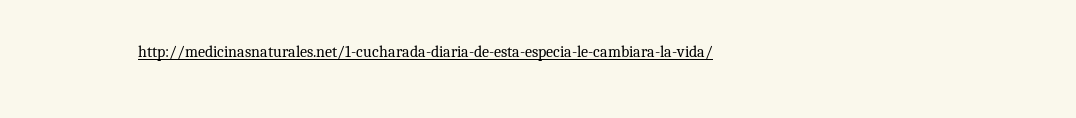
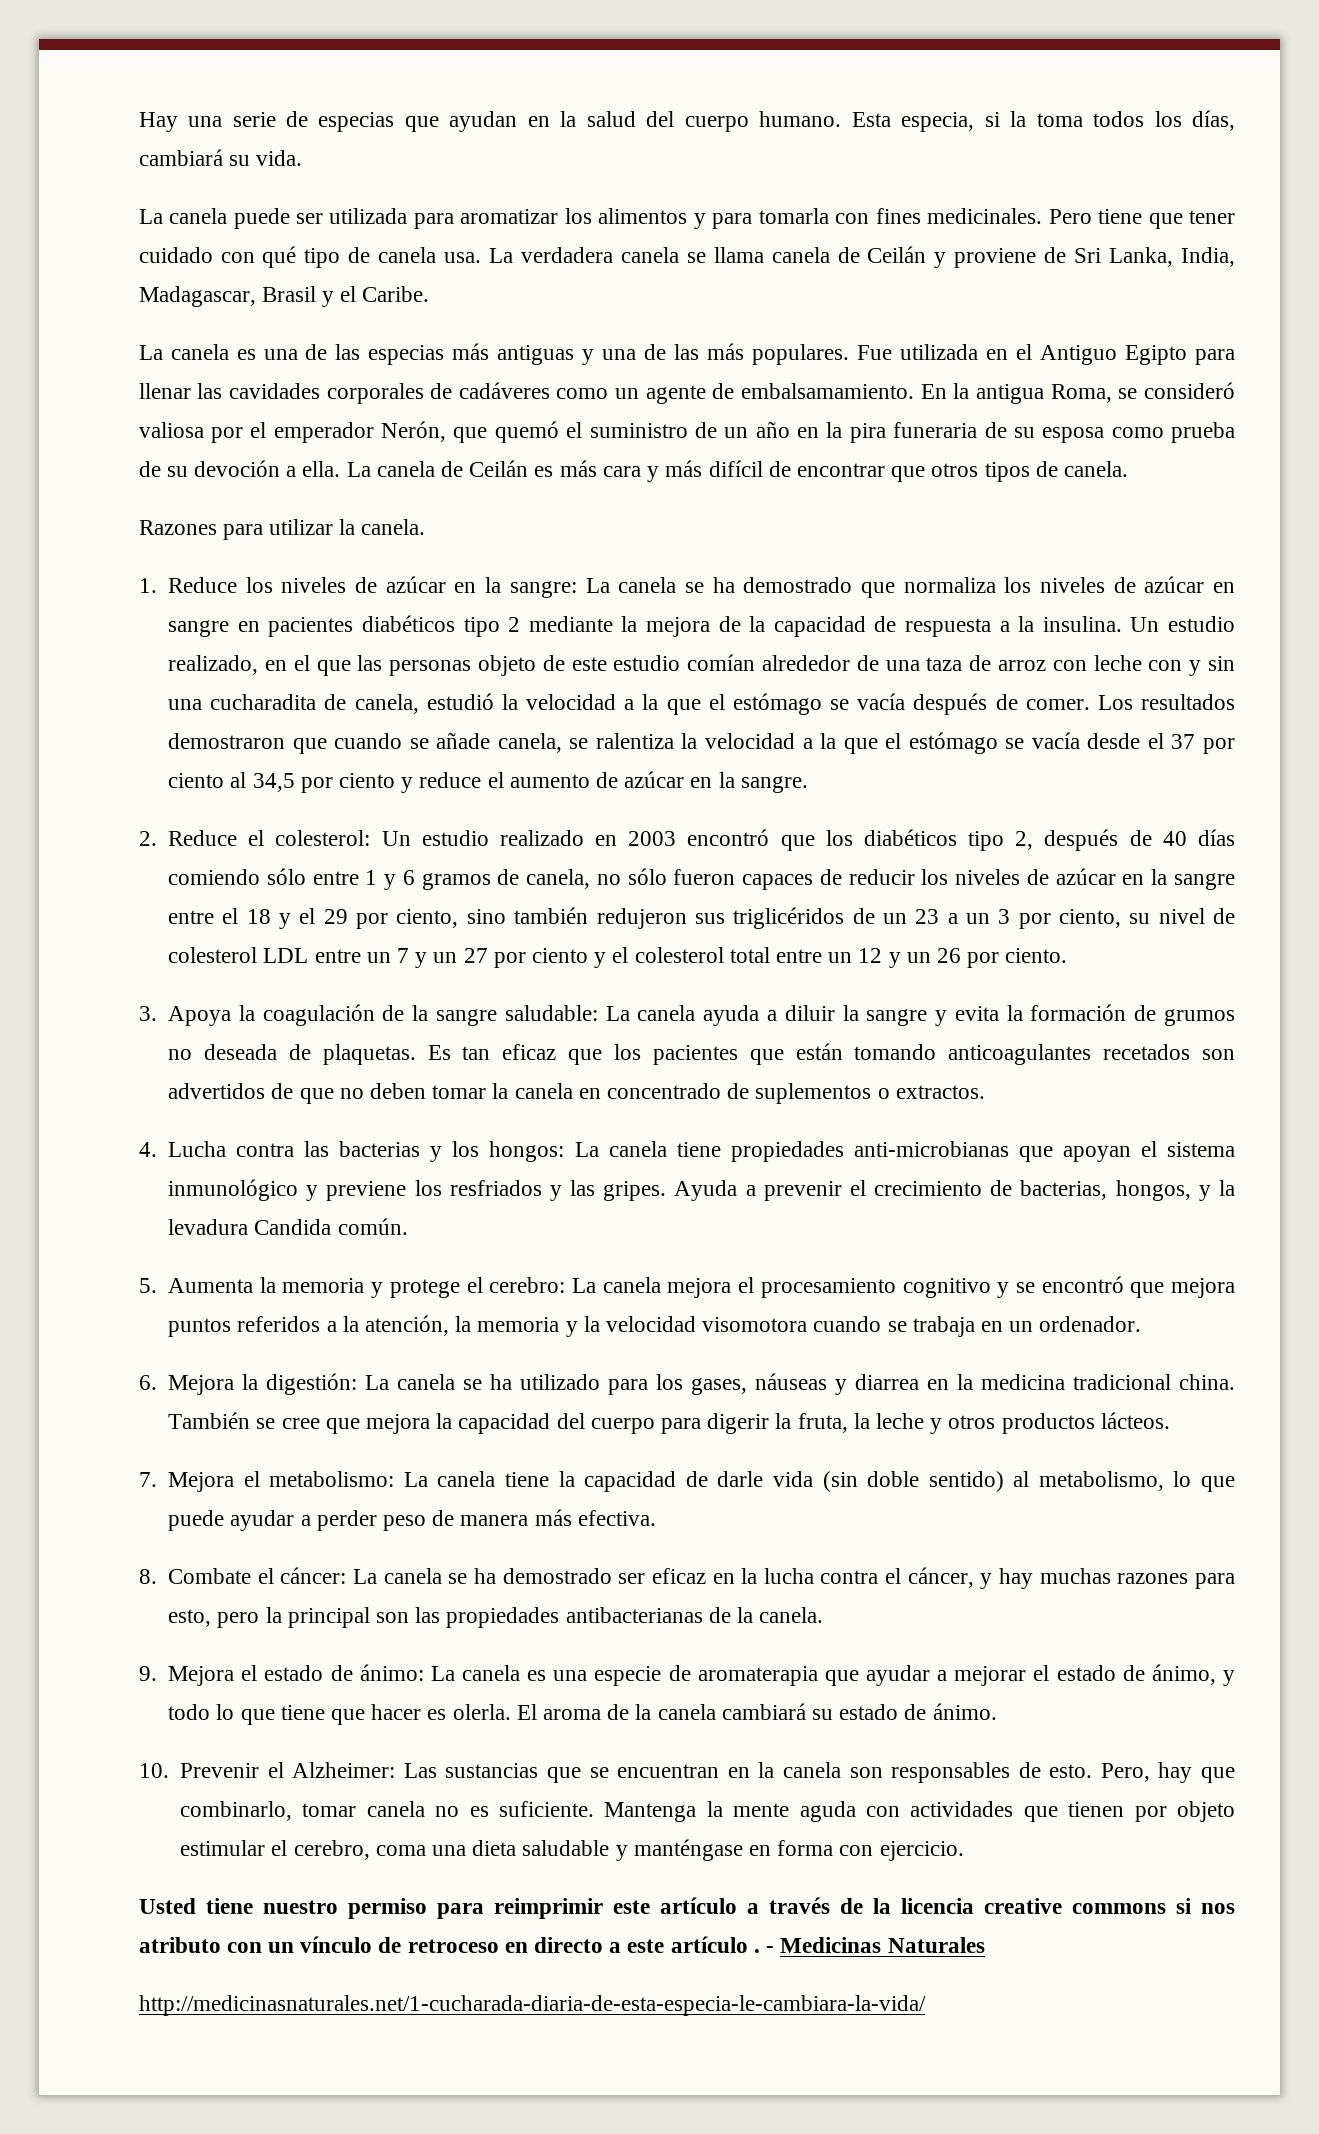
(137, 53) none -> [138,110,1235,132] [138,149,302,166] [138,208,1235,229] [138,246,1236,268] [138,286,430,307] [138,343,1235,365] [138,382,1235,404] [138,421,1235,443] [138,460,1128,482] [138,519,426,540] [138,576,1235,598] [168,615,1235,637] [168,654,1235,676] [168,693,1236,715] [168,732,1236,754] [168,771,808,793] [138,829,1236,851] [168,868,1235,890] [168,907,1235,929] [168,947,1068,968] [138,1004,1235,1026] [168,1043,1235,1065] [168,1083,985,1104] [138,1141,1235,1162] [168,1179,1236,1201] [168,1218,408,1235] [138,1276,1235,1298] [168,1315,1142,1337] [138,1373,1235,1395] [168,1412,1170,1434] [138,1471,1235,1492] [168,1509,656,1531] [138,1567,1235,1589] [168,1607,824,1628] [138,1664,1235,1686] [168,1703,997,1725] [138,1762,1235,1783] [180,1801,1235,1822] [180,1839,964,1861] [138,1897,1235,1919] [138,1936,985,1953] Hay una serie de especias que ayudan en la salud del cuerpo humano. Esta especia, si la toma todos los días, cambiará su vida. // La canela puede ser utilizada para aromatizar los alimentos y para tomarla con fines medicinales. Pero tiene que tener cuidado con qué tipo de canela usa. La verdadera canela se llama canela de Ceilán y proviene de Sri Lanka, India, Madagascar, Brasil y el Caribe. // La canela es una de las especias más antiguas y una de las más populares. Fue utilizada en el Antiguo Egipto para llenar las cavidades corporales de cadáveres como un agente de embalsamamiento. En la antigua Roma, se consideró valiosa por el emperador Nerón, que quemó el suministro de un año en la pira funeraria de su esposa como prueba de su devoción a ella. La canela de Ceilán es más cara y más difícil de encontrar que otros tipos de canela. // Razones para utilizar la canela. // 1. Reduce los niveles de azúcar en la sangre: La canela se ha demostrado que normaliza los niveles de azúcar en sangre en pacientes diabéticos tipo 2 mediante la mejora de la capacidad de respuesta a la insulina. Un estudio realizado, en el que las personas objeto de este estudio comían alrededor de una taza de arroz con leche con y sin una cucharadita de canela, estudió la velocidad a la que el estómago se vacía después de comer. Los resultados demostraron que cuando se añade canela, se ralentiza la velocidad a la que el estómago se vacía desde el 37 por ciento al 34,5 por ciento y reduce el aumento de azúcar en la sangre. // 2. Reduce el colesterol: Un estudio realizado en 2003 encontró que los diabéticos tipo 2, después de 40 días comiendo sólo entre 1 y 6 gramos de canela, no sólo fueron capaces de reducir los niveles de azúcar en la sangre entre el 18 y el 29 por ciento, sino también redujeron sus triglicéridos de un 23 a un 3 por ciento, su nivel de colesterol LDL entre un 7 y un 27 por ciento y el colesterol total entre un 12 y un 26 por ciento. // 3. Apoya la coagulación de la sangre saludable: La canela ayuda a diluir la sangre y evita la formación de grumos no deseada de plaquetas. Es tan eficaz que los pacientes que están tomando anticoagulantes recetados son advertidos de que no deben tomar la canela en concentrado de suplementos o extractos. // 4. Lucha contra las bacterias y los hongos: La canela tiene propiedades anti-microbianas que apoyan el sistema inmunológico y previene los resfriados y las gripes. Ayuda a prevenir el crecimiento de bacterias, hongos, y la levadura Candida común. // 5. Aumenta la memoria y protege el cerebro: La canela mejora el procesamiento cognitivo y se encontró que mejora puntos referidos a la atención, la memoria y la velocidad visomotora cuando se trabaja en un ordenador. // 6. Mejora la digestión: La canela se ha utilizado para los gases, náuseas y diarrea en la medicina tradicional china. También se cree que mejora la capacidad del cuerpo para digerir la fruta, la leche y otros productos lácteos. // 7. Mejora el metabolismo: La canela tiene la capacidad de darle vida (sin doble sentido) al metabolismo, lo que puede ayudar a perder peso de manera más efectiva. // 8. Combate el cáncer: La canela se ha demostrado ser eficaz en la lucha contra el cáncer, y hay muchas razones para esto, pero la principal son las propiedades antibacterianas de la canela. // 9. Mejora el estado de ánimo: La canela es una especie de aromaterapia que ayudar a mejorar el estado de ánimo, y todo lo que tiene que hacer es olerla. El aroma de la canela cambiará su estado de ánimo. // 10. Prevenir el Alzheimer: Las sustancias que se encuentran en la canela son responsables de esto. Pero, hay que combinarlo, tomar canela no es suficiente. Mantenga la mente aguda con actividades que tienen por objeto estimular el cerebro, coma una dieta saludable y manténgase en forma con ejercicio. // Usted tiene nuestro permiso para reimprimir este artículo a través de la licencia creative commons si nos atributo con un vínculo de retroceso en directo a este artículo . - Medicinas Naturales //

